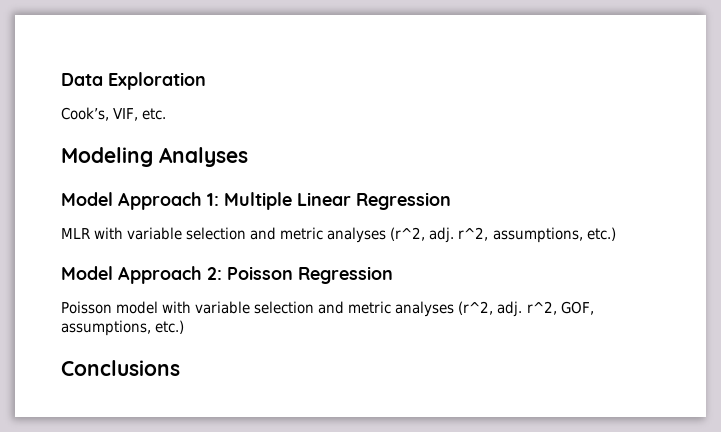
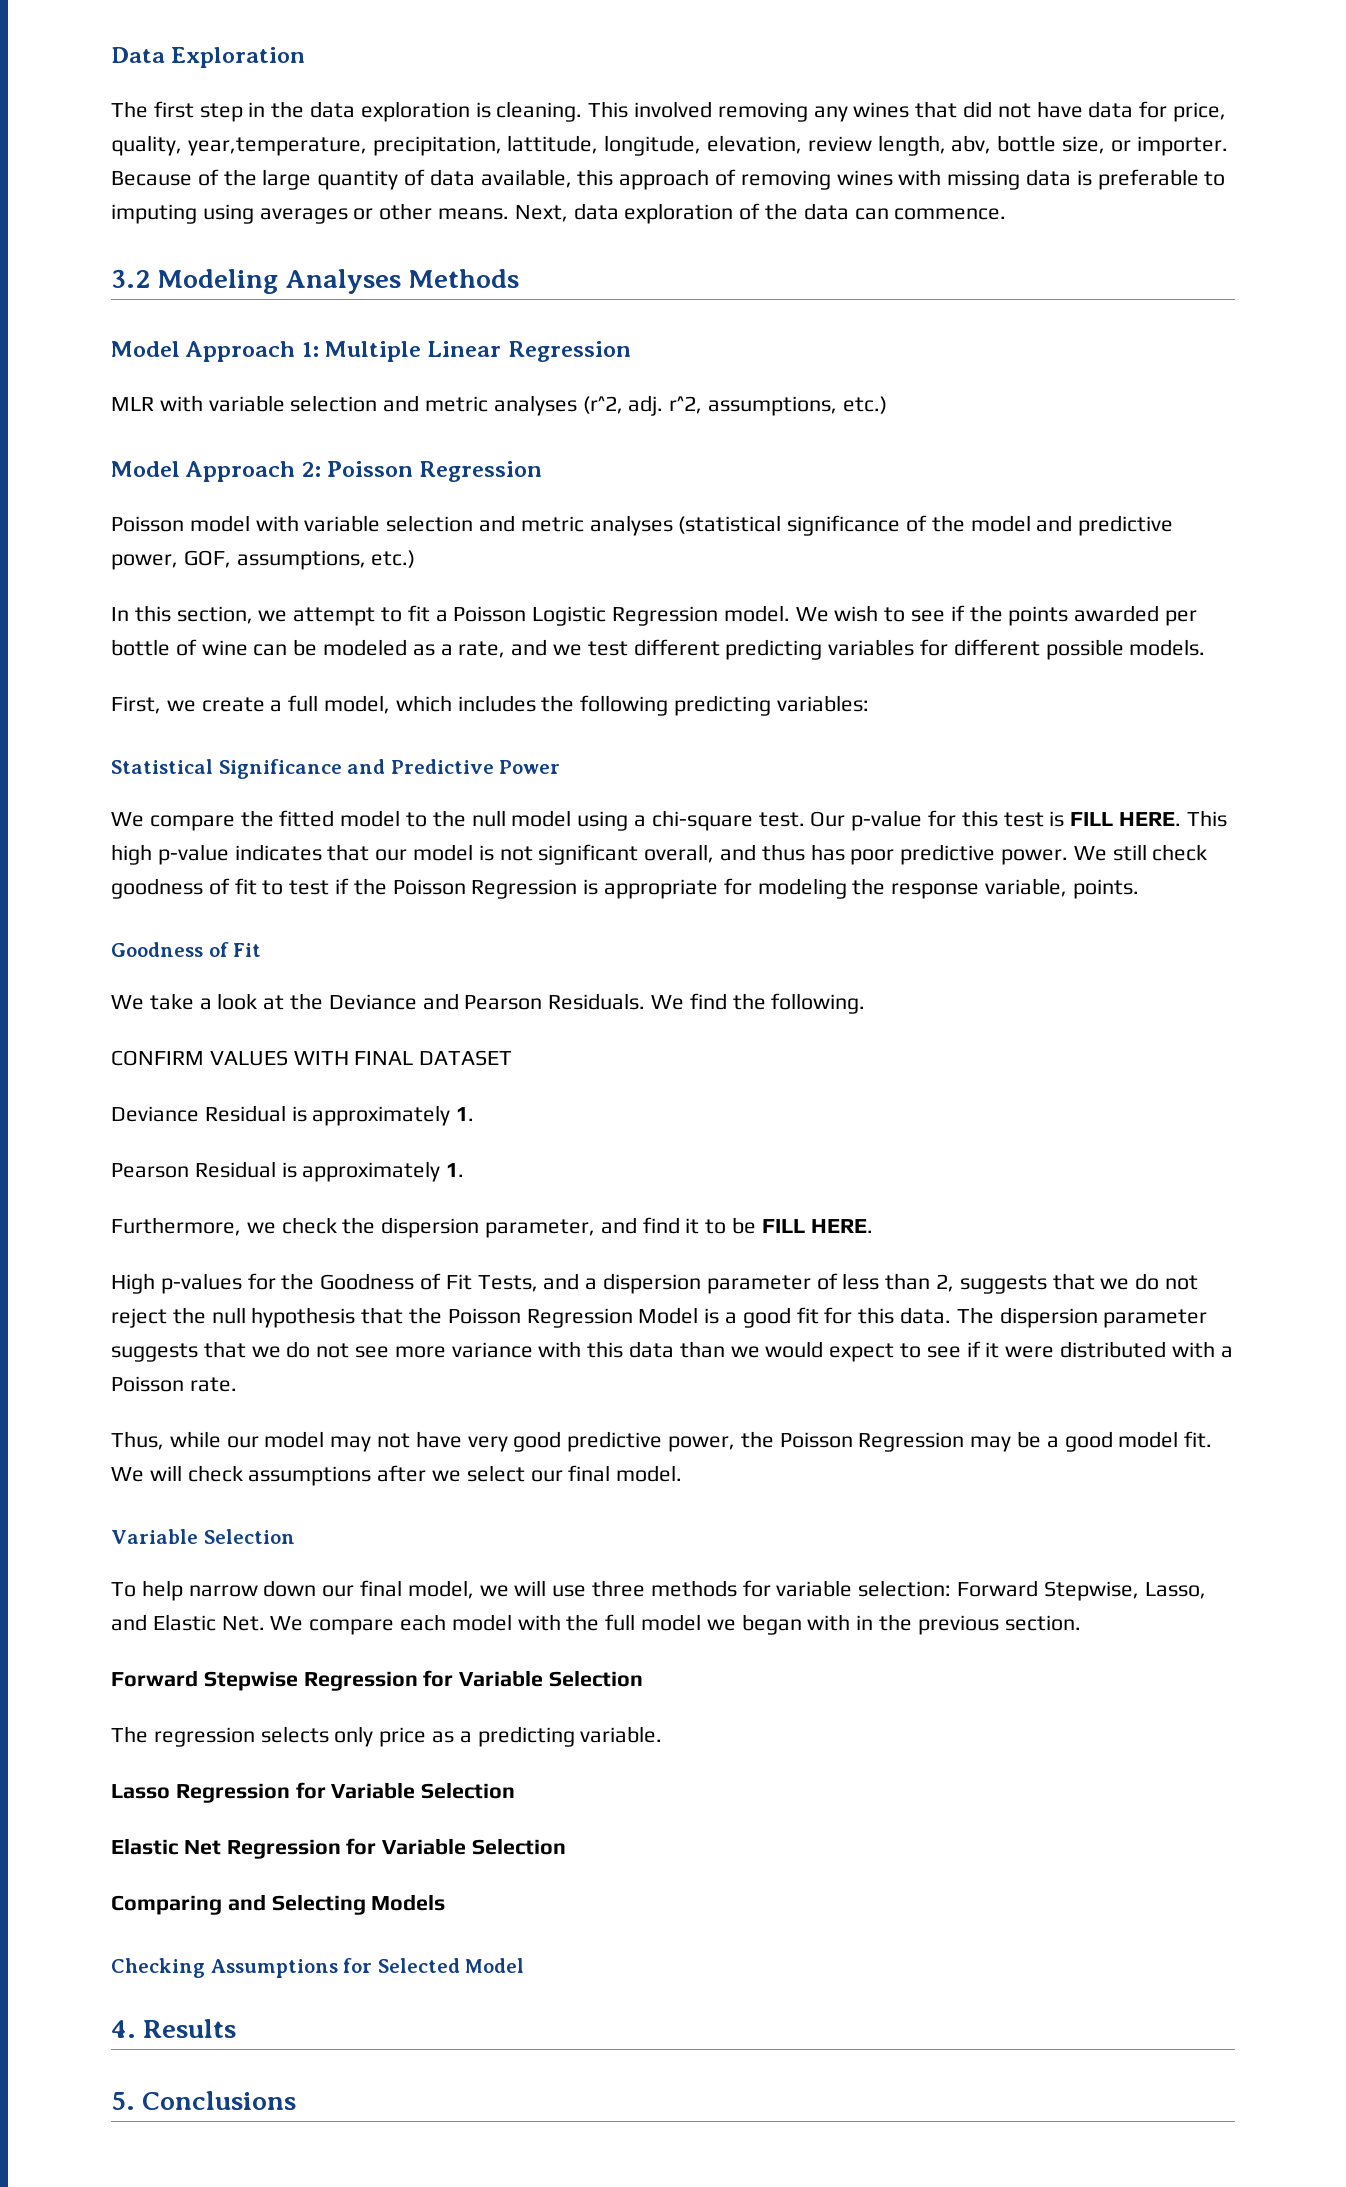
[61,107,167,121] Cook’s, VIF, etc. // -> [111,101,1227,122] [111,135,1228,156] [111,169,1226,190] [111,203,1007,224] [111,269,150,288] The first step in the data exploration is cleaning. This involved removing any wines that did not have data for price, quality, year,temperature, precipitation, lattitude, longitude, elevation, review length, abv, bottle size, or importer. Because of the large quantity of data available, this approach of removing wines with missing data is preferable to imputing using averages or other means. Next, data exploration of the data can commence. // 3.2
(248, 157) none -> [408,269,520,288] Methods
[458,301,594,317] [61,320,185,336] (r^2, adj. r^2, GOF, assumptions, etc.) // -> [678,515,1174,536] [111,550,416,570] [111,605,1198,626] [111,639,1206,660] [111,695,869,716] [111,759,561,779] [111,810,1227,831] [111,844,1208,865] [111,878,1139,899] [111,942,262,957] [111,993,866,1014] [111,1050,513,1066] [111,1105,475,1126] [111,1161,465,1182] [111,1217,873,1238] [111,1273,1199,1294] [111,1307,1208,1328] [111,1341,1233,1362] [111,1376,237,1392] [111,1431,1213,1452] [111,1465,683,1486] [111,1529,295,1544] [111,1580,1206,1601] [111,1614,1081,1635] [111,1670,644,1691] [111,1726,663,1747] [111,1782,516,1803] [111,1838,567,1859] [111,1894,446,1915] [111,1958,525,1978] [111,2019,237,2038] [111,2092,135,2110] (statistical significance of the model and predictive power, GOF, assumptions, etc.) // In this section, we attempt to fit a Poisson Logistic Regression model. We wish to see if the points awarded per bottle of wine can be modeled as a rate, and we test different predicting variables for different possible models. // First, we create a full model, which includes the following predicting variables: // Statistical Significance and Predictive Power // We compare the fitted model to the null model using a chi-square test. Our p-value for this test is FILL HERE. This high p-value indicates that our model is not significant overall, and thus has poor predictive power. We still check goodness of fit to test if the Poisson Regression is appropriate for modeling the response variable, points. // Goodness of Fit // We take a look at the Deviance and Pearson Residuals. We find the following. // CONFIRM VALUES WITH FINAL DATASET // Deviance Residual is approximately 1. // Pearson Residual is approximately 1. // Furthermore, we check the dispersion parameter, and find it to be FILL HERE. // High p-values for the Goodness of Fit Tests, and a dispersion parameter of less than 2, suggests that we do not reject the null hypothesis that the Poisson Regression Model is a good fit for this data. The dispersion parameter suggests that we do not see more variance with this data than we would expect to see if it were distributed with a Poisson rate. // Thus, while our model may not have very good predictive power, the Poisson Regression may be a good model fit. We will check assumptions after we select our final model. // Variable Selection // To help narrow down our final model, we will use three methods for variable selection: Forward Stepwise, Lasso, and Elastic Net. We compare each model with the full model we began with in the previous section. // Forward Stepwise Regression for Variable Selection // The regression selects only price as a predicting variable. // Lasso Regression for Variable Selection // Elastic Net Regression for Variable Selection // Comparing and Selecting Models // Checking Assumptions for Selected Model // 4. Results // 5.

